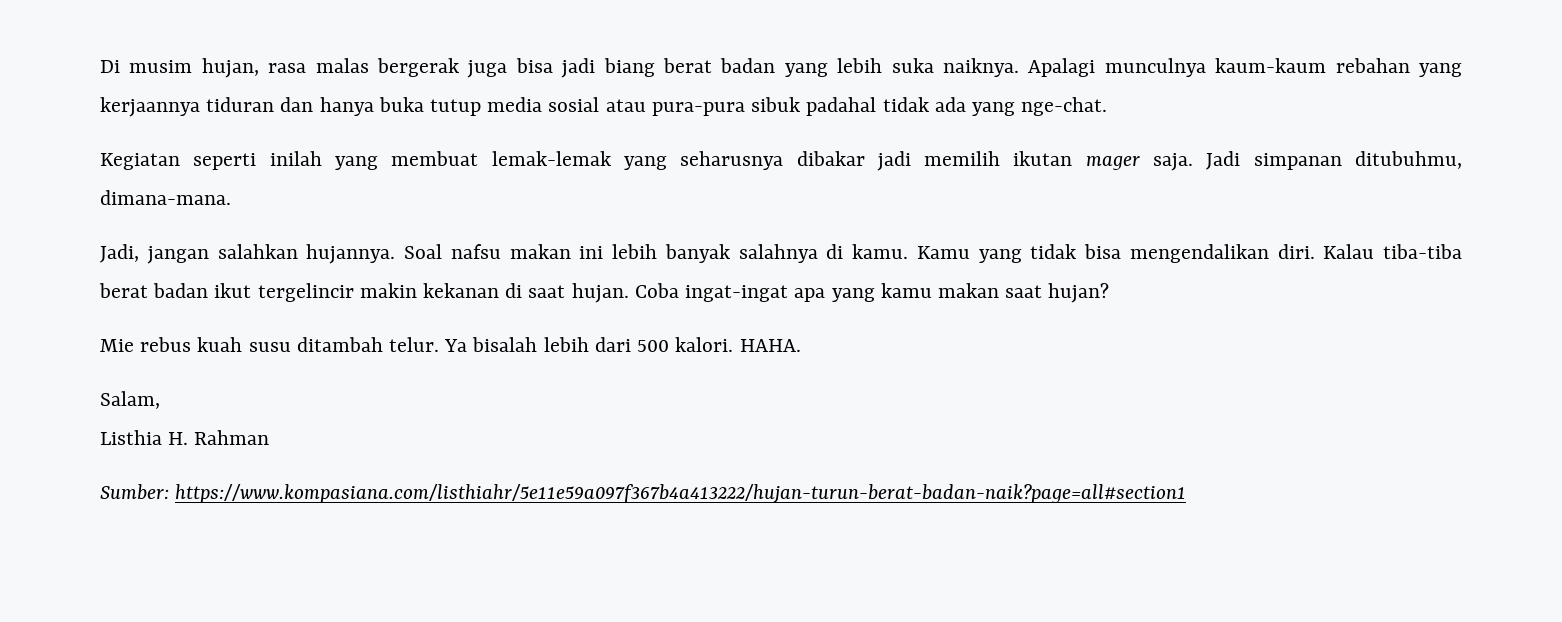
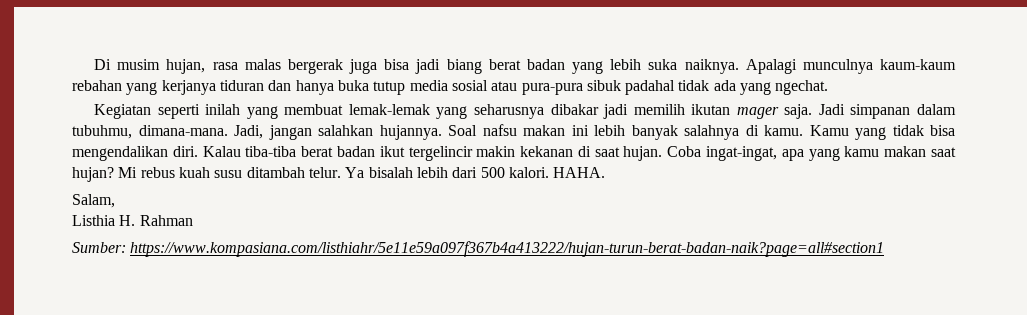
[100,97,200,117] kerjaannya -> [161,80,216,95] kerjanya
[1021,97,1108,116] nge-chat. -> [775,80,829,95] ngechat.
[1355,151,1462,169] ditubuhmu, -> [916,104,956,115] [72,125,132,139] dalam tubuhmu,
(231, 197) // -> (228, 130) none
[685,285,789,302] ingat-ingat -> [706,146,778,161] ingat-ingat,
[100,339,134,352] // Mie -> [118,167,138,178] Mi

